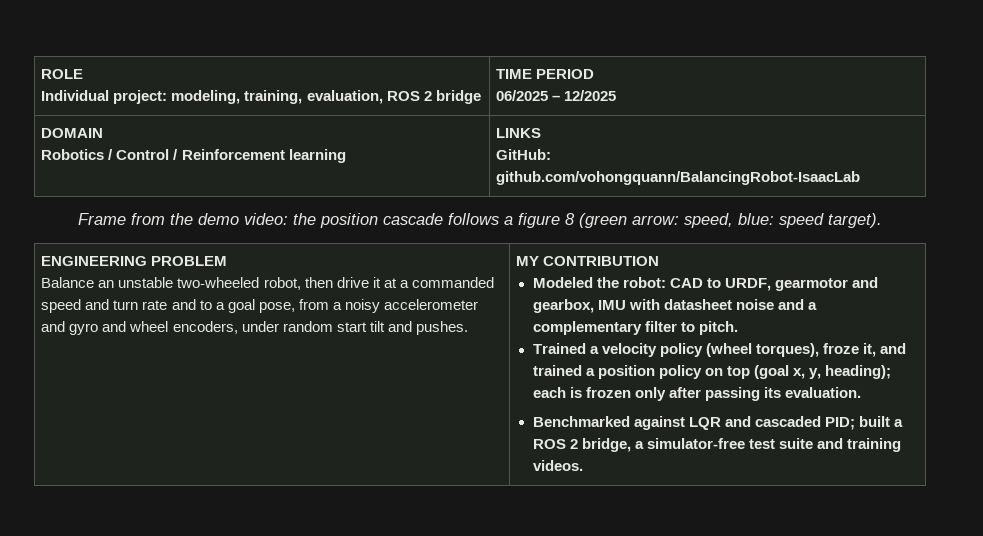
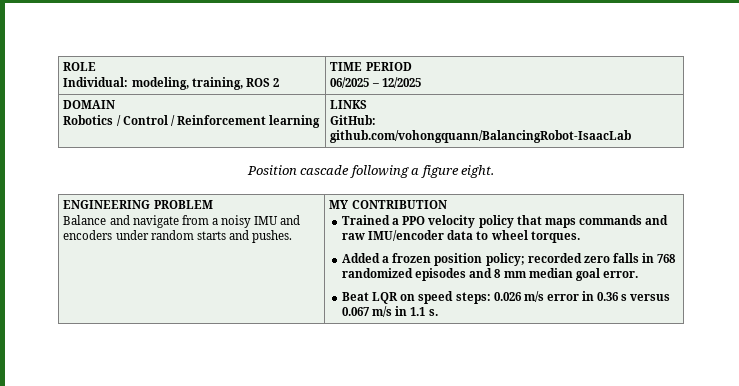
[41,90,168,104] Individual project: -> [63,77,129,87] Individual:
[306,90,481,104] evaluation, ROS 2 bridge -> [245,78,279,87] ROS 2
[78,213,882,228] [41,256,228,266] [41,277,494,290] [41,299,478,313] [41,321,468,335] [516,256,660,266] [532,277,879,291] [532,299,818,313] [532,321,738,335] Frame from the demo video: the position cascade follows a figure 8 (green arrow: speed, blue: speed target). // ENGINEERING PROBLEM // Balance an unstable two-wheeled robot, then drive it at a commanded speed and turn rate and to a goal pose, from a noisy accelerometer and gyro and wheel encoders, under random start tilt and pushes. | MY CONTRIBUTION // Modeled the robot: CAD to URDF, gearmotor and gearbox, IMU with datasheet noise and a complementary filter to pitch. -> [246,165,495,178] [63,200,213,209] [63,215,301,228] [63,230,292,243] [329,200,447,209] Position cascade following a figure eight. // ENGINEERING PROBLEM // Balance and navigate from a noisy IMU and encoders under random starts and pushes. | MY CONTRIBUTION
(599, 350) none -> [402,216,426,225] PPO
[706,343,907,357] [532,365,892,379] [532,387,862,401] [532,416,904,430] [532,438,902,452] [532,460,583,471] (wheel torques), froze it, and trained a position policy on top (goal x, y, heading); each is frozen only after passing its evaluation. // Benchmarked against LQR and cascaded PID; built a ROS 2 bridge, a simulator-free test suite and training videos. -> [516,215,668,228] [342,230,580,243] [342,253,677,266] [342,268,638,281] [342,291,671,304] [342,306,438,317] that maps commands and raw IMU/encoder data to wheel torques. // Added a frozen position policy; recorded zero falls in 768 randomized episodes and 8 mm median goal error. // Beat LQR on speed steps: 0.026 m/s error in 0.36 s versus 0.067 m/s in 1.1 s.

